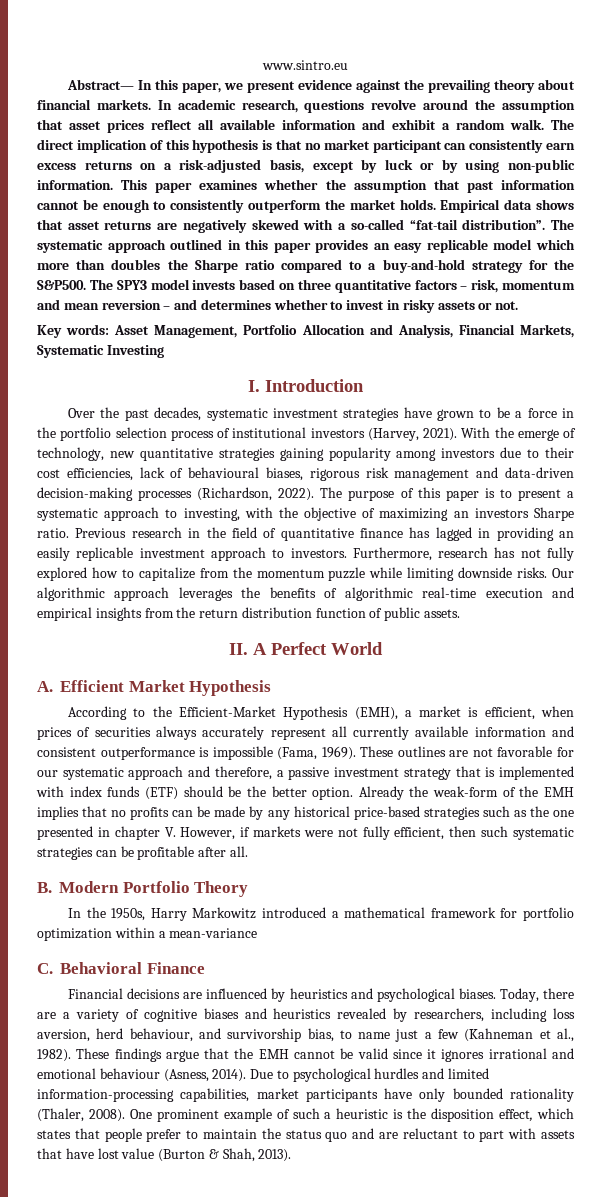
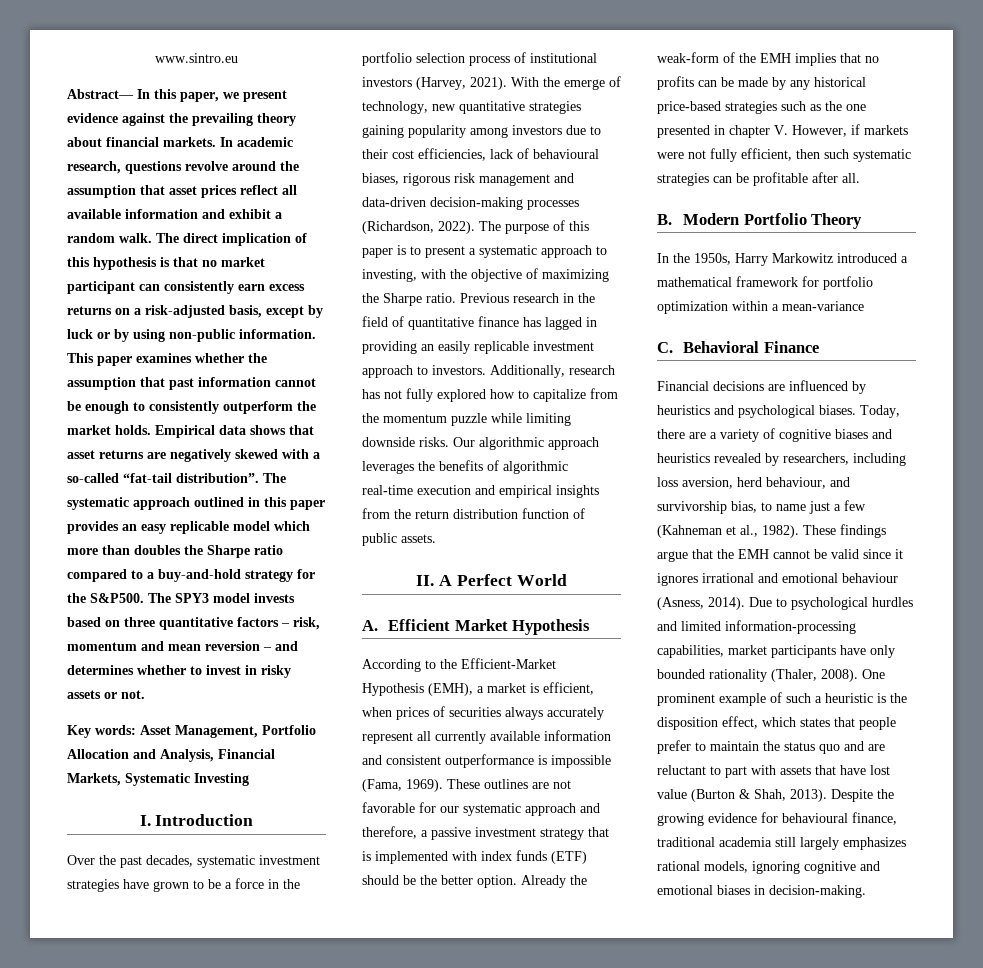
[453,508,529,518] an investors -> [362,293,379,303] the
[352,547,432,561] Furthermore, -> [490,365,565,378] Additionally,
(292, 1155) none -> [831,789,894,802] [657,812,897,826] [657,837,906,850] [657,861,880,874] [657,885,866,898] Despite the growing evidence for behavioural finance, traditional academia still largely emphasizes rational models, ignoring cognitive and emotional biases in decision-making.

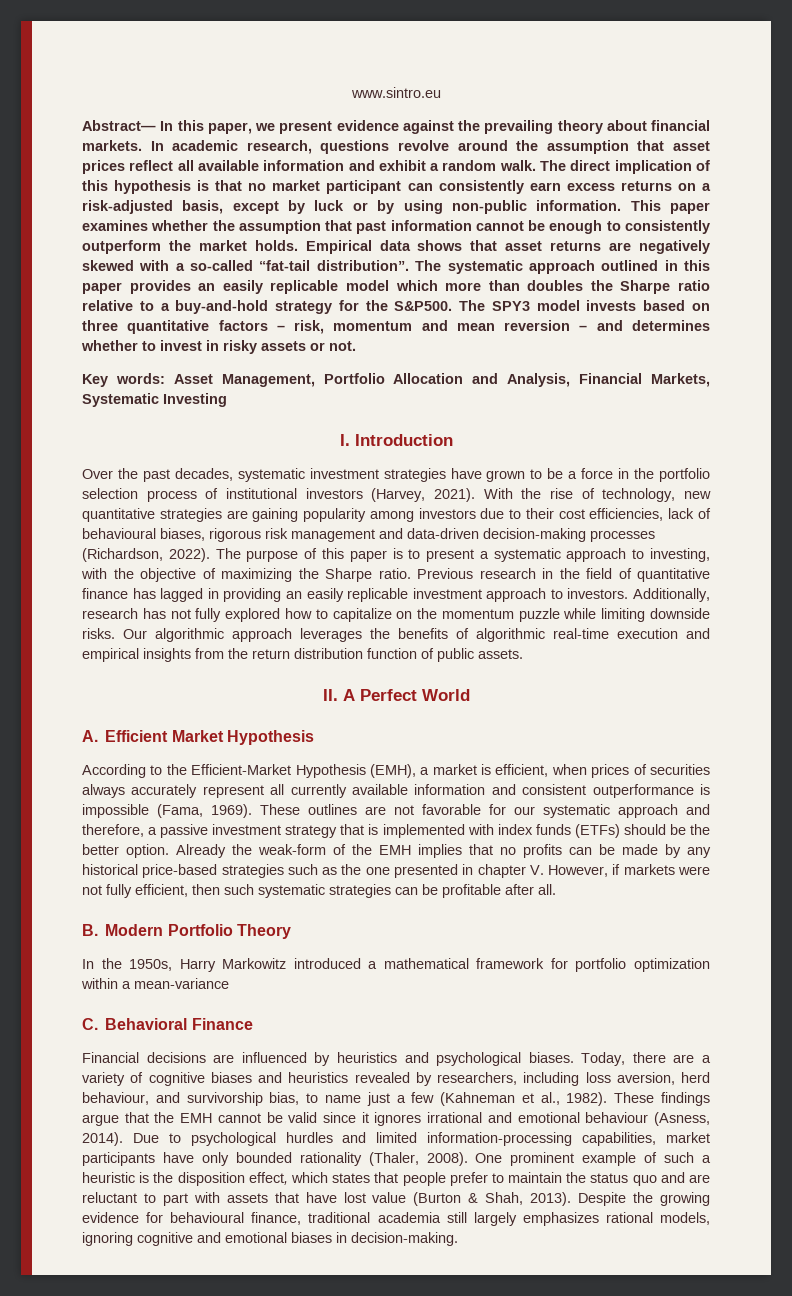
[141,524,166,534] easy -> [222,280,263,294] easily
[67,569,127,582] compared -> [82,300,133,311] relative
[564,79,605,90] emerge -> [550,488,573,499] rise
(581, 107) none -> [226,510,248,519] are
[590,388,618,399] from -> [396,611,413,619] on
[551,851,587,864] (ETF) -> [574,824,620,838] (ETFs)

